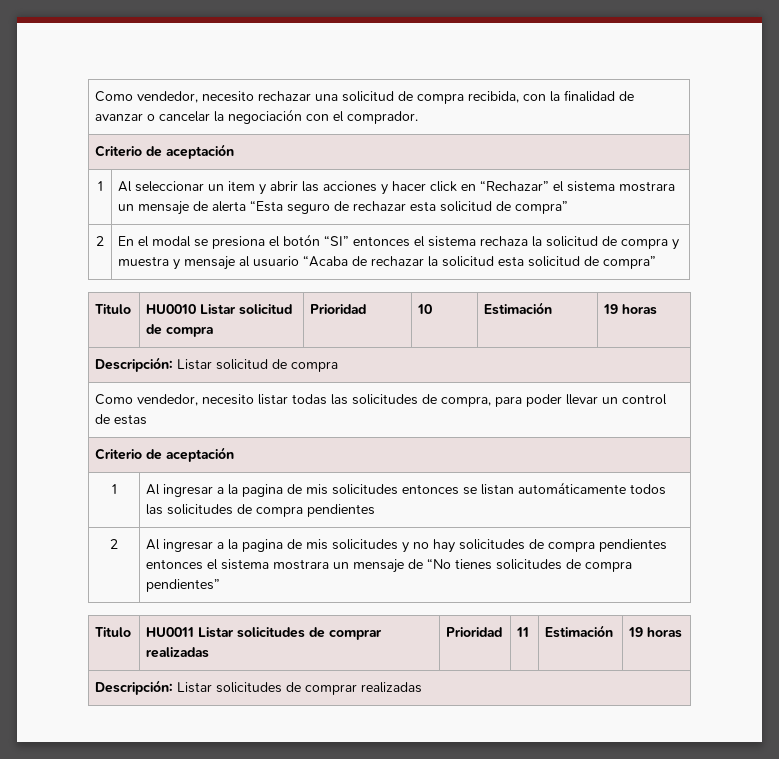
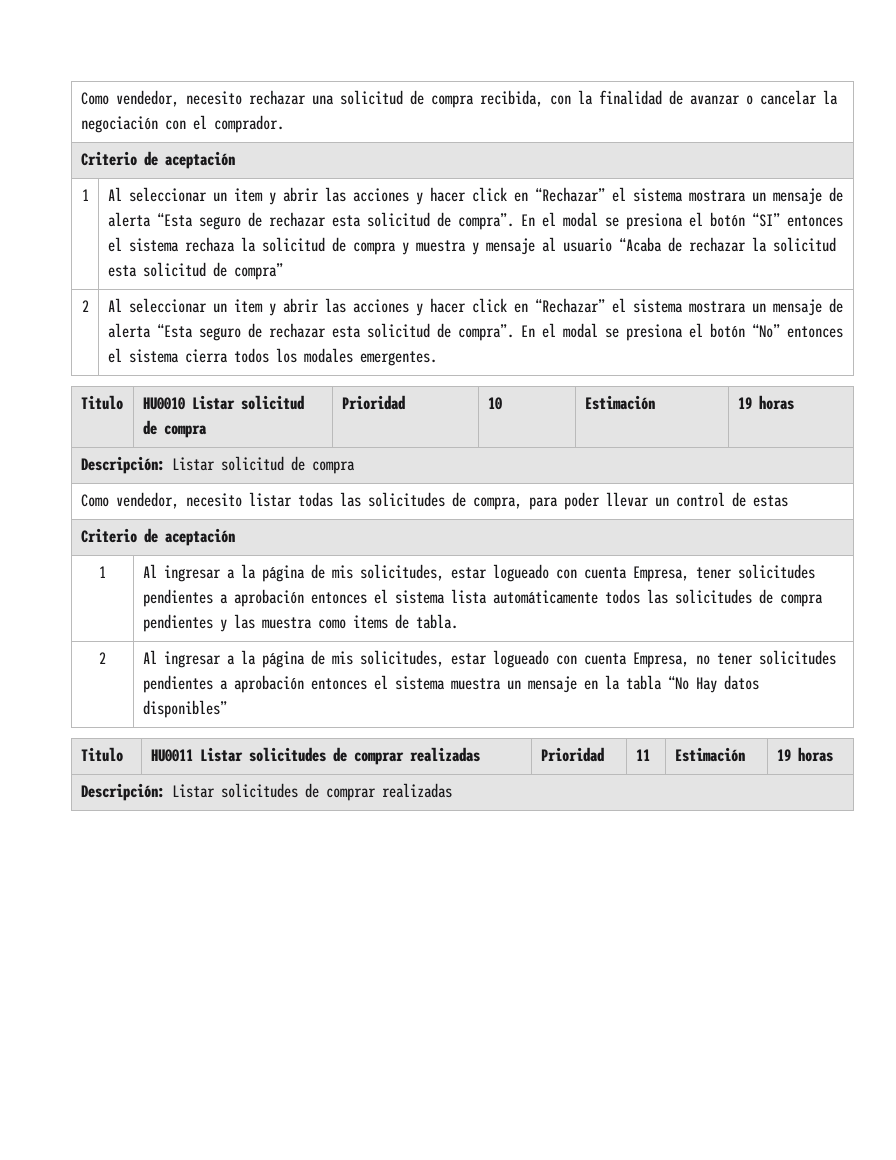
[515,201,569,214] [96,236,104,246] compra” // 2 | -> [457,213,514,230] compra”.
(657, 262) none -> [81,300,89,312] [107,298,843,316] [107,323,843,341] [107,348,437,366] // 2 | Al seleccionar un item y abrir las acciones y hacer click en “Rechazar” el sistema mostrara un mensaje de alerta “Esta seguro de rechazar esta solicitud de compra”. En el modal se presiona el botón “No” entonces el sistema cierra todos los modales emergentes.
[242,484,515,497] pagina de mis solicitudes entonces se listan -> [261,564,815,582] [142,589,487,607] página de mis solicitudes, estar logueado con cuenta Empresa, tener solicitudes pendientes a aprobación entonces el sistema lista
(376, 510) none -> [219,614,458,632] y las muestra como items de tabla.
[242,539,668,553] [146,558,633,573] [146,579,221,592] pagina de mis solicitudes y no hay solicitudes de compra pendientes entonces el sistema mostrara un mensaje de “No tienes solicitudes de compra pendientes” -> [261,650,836,668] [142,675,759,693] [142,700,227,718] página de mis solicitudes, estar logueado con cuenta Empresa, no tener solicitudes pendientes a aprobación entonces el sistema muestra un mensaje en la tabla “No Hay datos disponibles”

